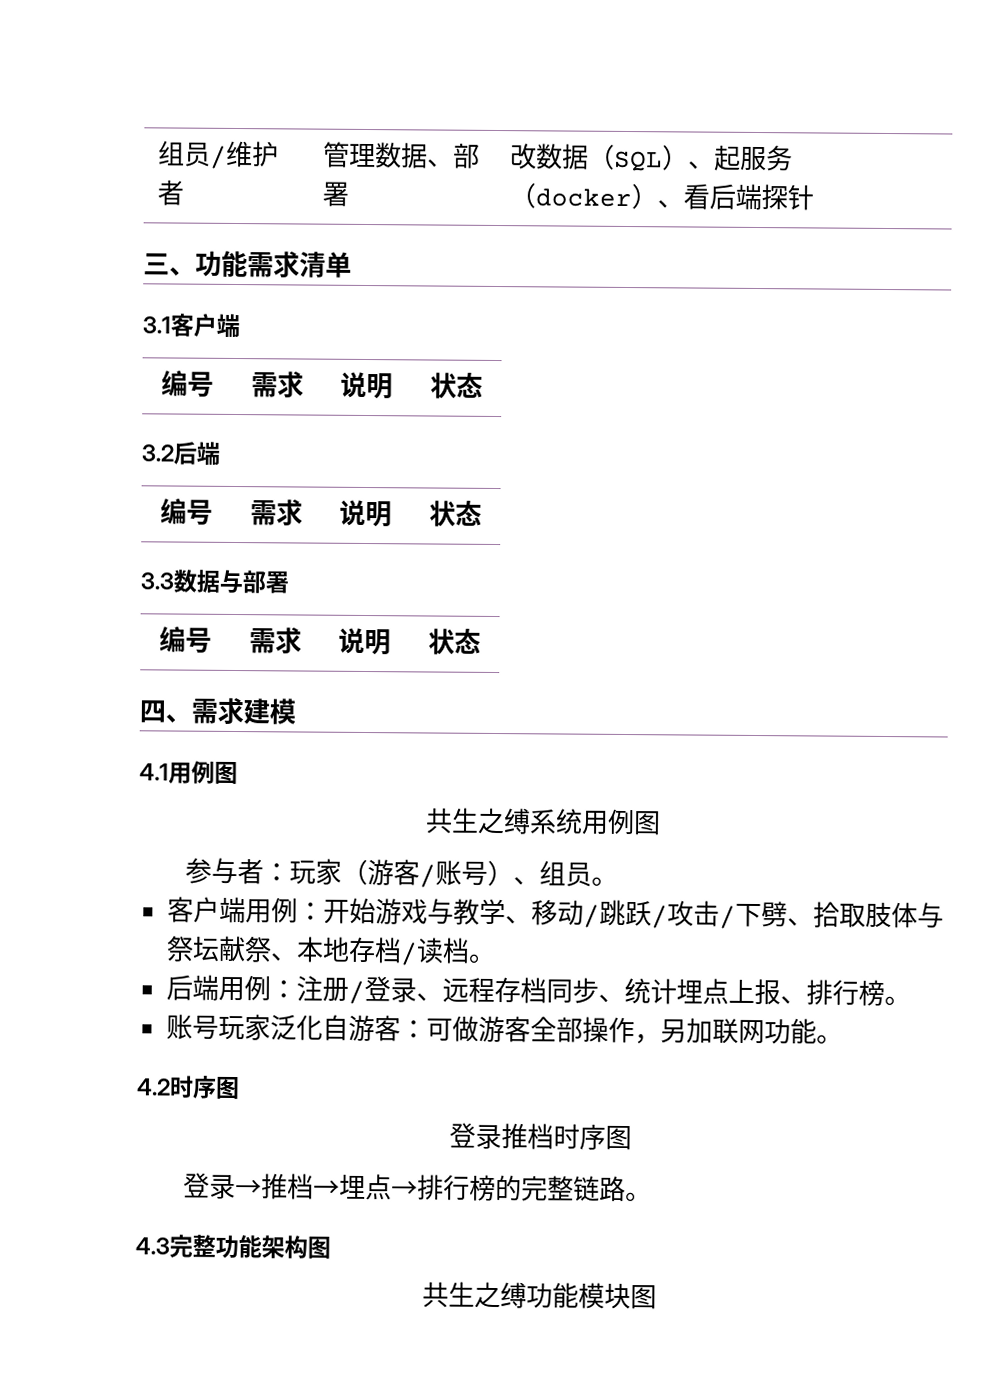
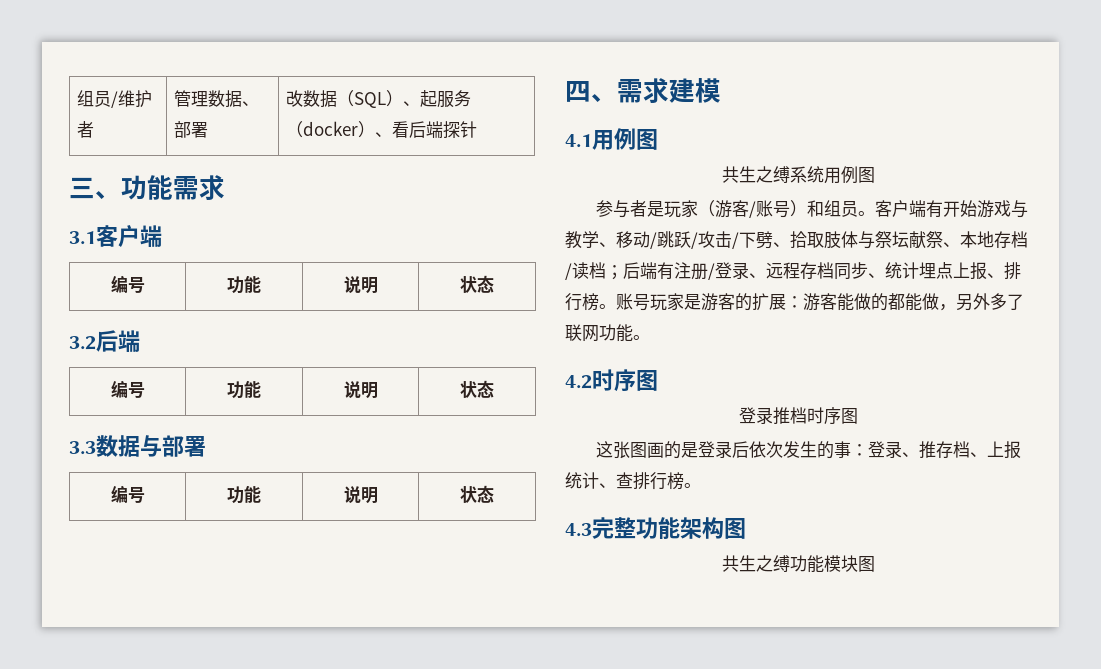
[299,251,352,278] 清单 -> (225, 188) none
[250,371,304,399] 需求 -> [227,275,261,294] 功能
[249,499,303,527] 需求 -> [227,380,261,399] 功能
[248,627,302,655] 需求 -> [227,485,261,504] 功能
[262,863,290,882] ： -> [647,201,665,217] 是
[512,877,540,886] 、 -> [807,200,825,217] 和
[166,896,324,924] // 客户端用例： -> [875,200,944,218] 客户端有
[467,953,496,964] [165,974,297,1002] 。 // 后端用例： -> [606,262,674,280] ；后端有
(911, 1000) // -> (616, 306) none
[269,1014,713,1045] 泛化自游客：可做游客全部操作，另加 -> [684,293,1024,311] 是游客的扩展：游客能做的都能做，另外多了
[182,1172,626,1203] 登录→推档→埋点→排行榜的完整链路 -> [596,441,1022,459] [565,472,684,490] 这张图画的是登录后依次发生的事：登录、推存档、上报统计、查排行榜

